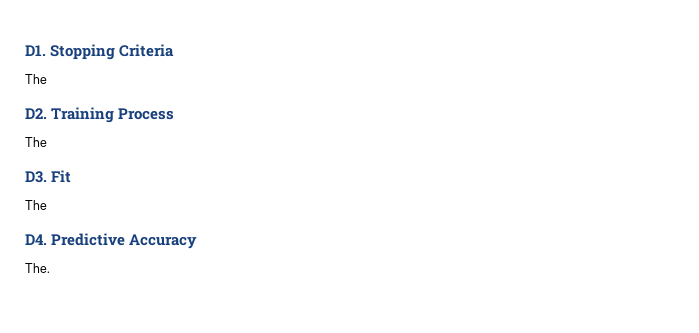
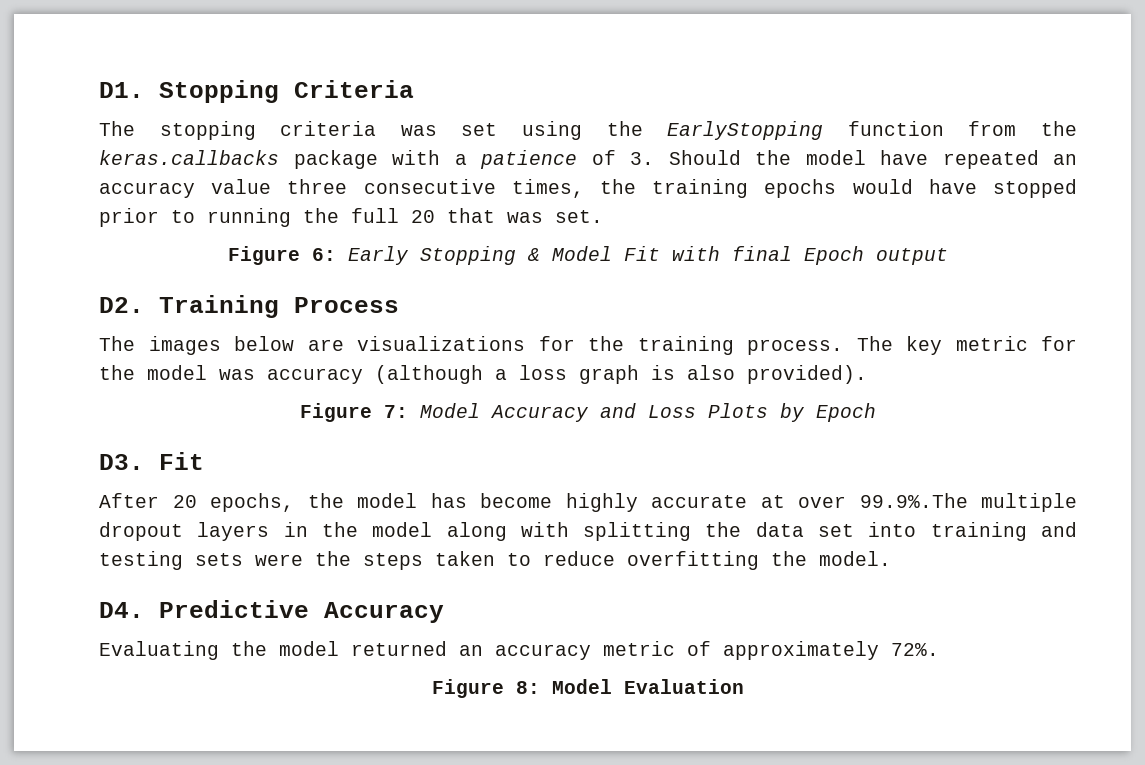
[25,107,175,123] [25,137,47,147] [25,170,72,183] [25,200,47,210] [25,233,198,249] [25,263,50,273] // D2. Training Process // The // D3. Fit // The // D4. Predictive Accuracy // The. -> [159,121,1078,140] [99,150,1077,169] [99,179,1078,198] [99,208,603,227] [228,246,948,265] [99,295,399,318] [99,336,1077,355] [99,365,867,384] [300,403,876,422] [99,452,204,470] [99,493,1077,512] [99,522,1077,541] [99,551,891,570] [99,600,444,623] [99,641,939,660] [432,679,744,698] stopping criteria was set using the EarlyStopping function from the keras.callbacks package with a patience of 3. Should the model have repeated an accuracy value three consecutive times, the training epochs would have stopped prior to running the full 20 that was set. // Figure 6: Early Stopping & Model Fit with final Epoch output // D2. Training Process // The images below are visualizations for the training process. The key metric for the model was accuracy (although a loss graph is also provided). // Figure 7: Model Accuracy and Loss Plots by Epoch // D3. Fit // After 20 epochs, the model has become highly accurate at over 99.9%.The multiple dropout layers in the model along with splitting the data set into training and testing sets were the steps taken to reduce overfitting the model. // D4. Predictive Accuracy // Evaluating the model returned an accuracy metric of approximately 72%. // Figure 8: Model Evaluation

